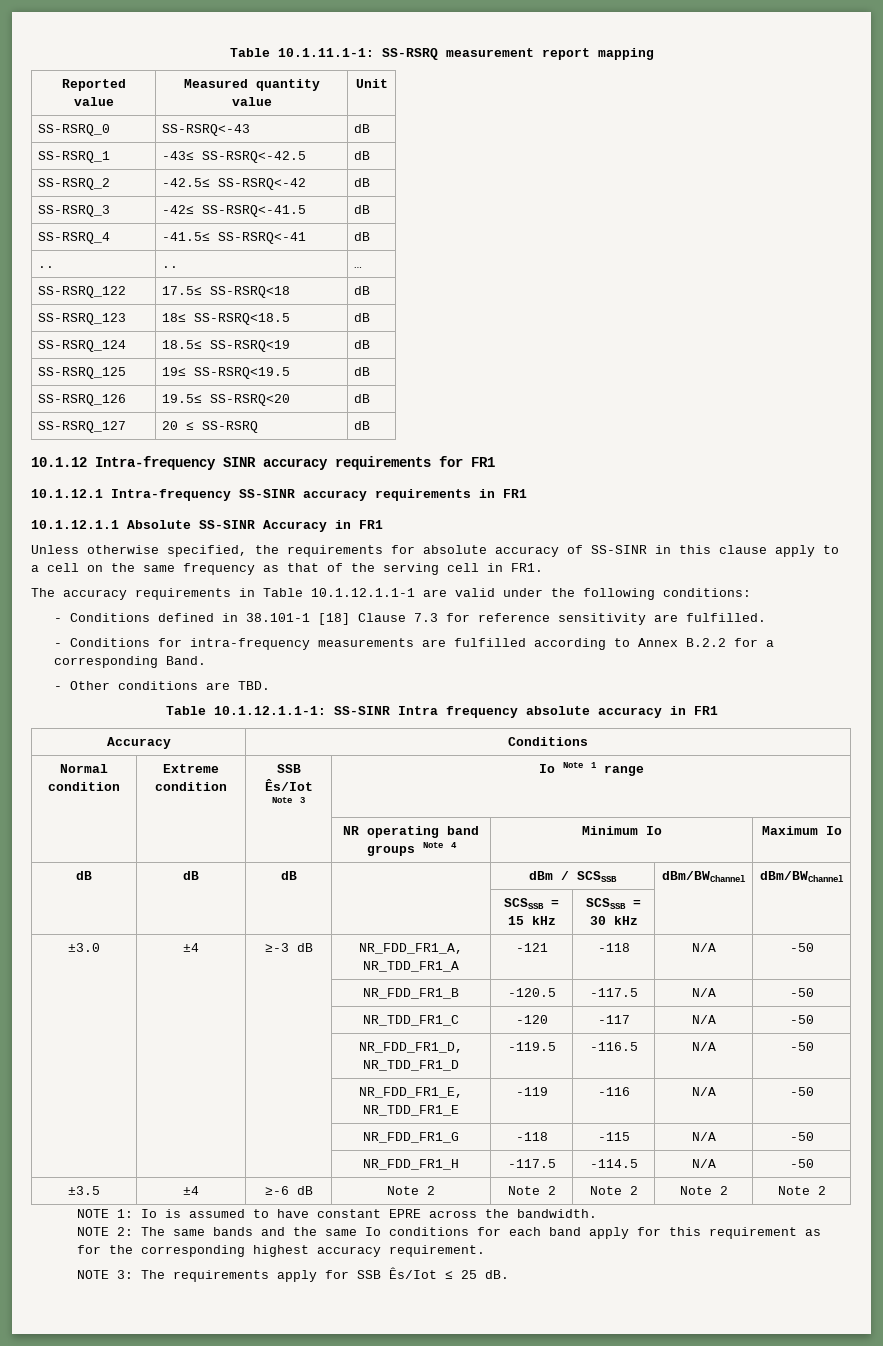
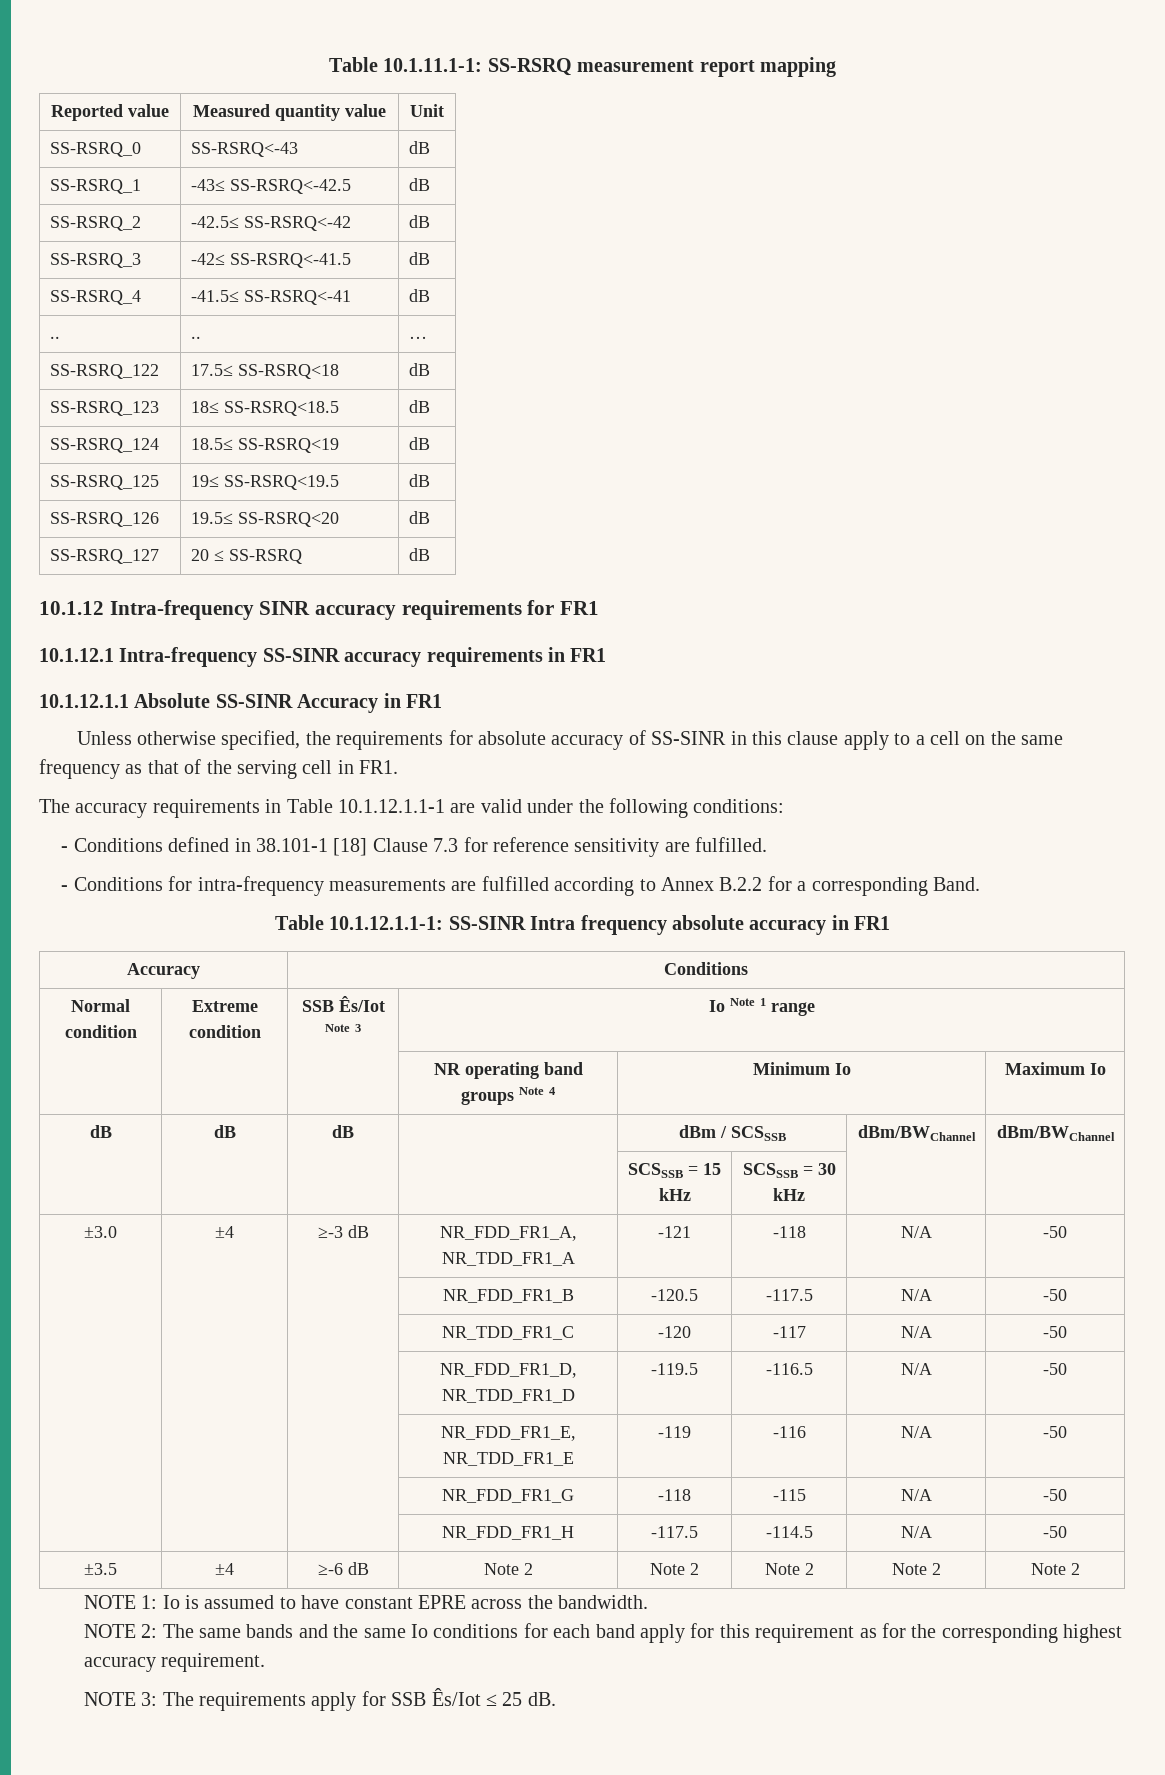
[53,681,270,690] // - Other conditions are TBD. -> (981, 884) none

